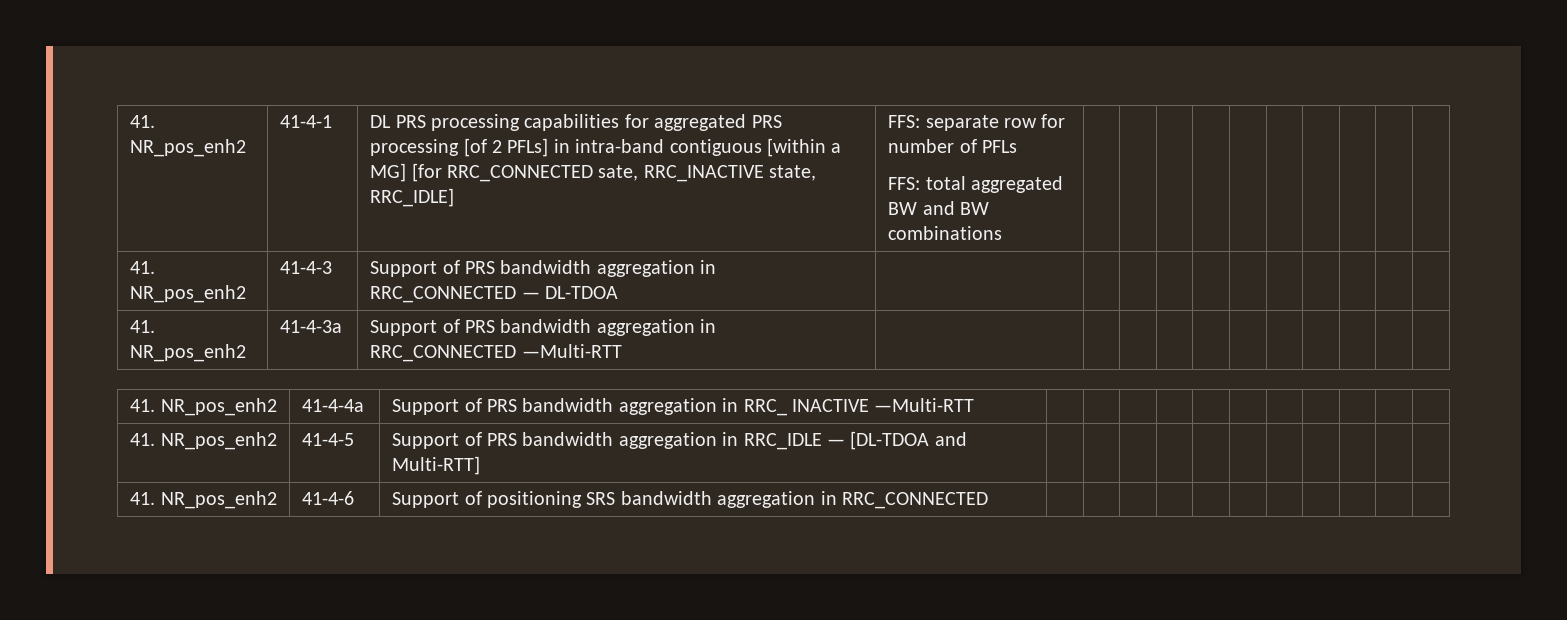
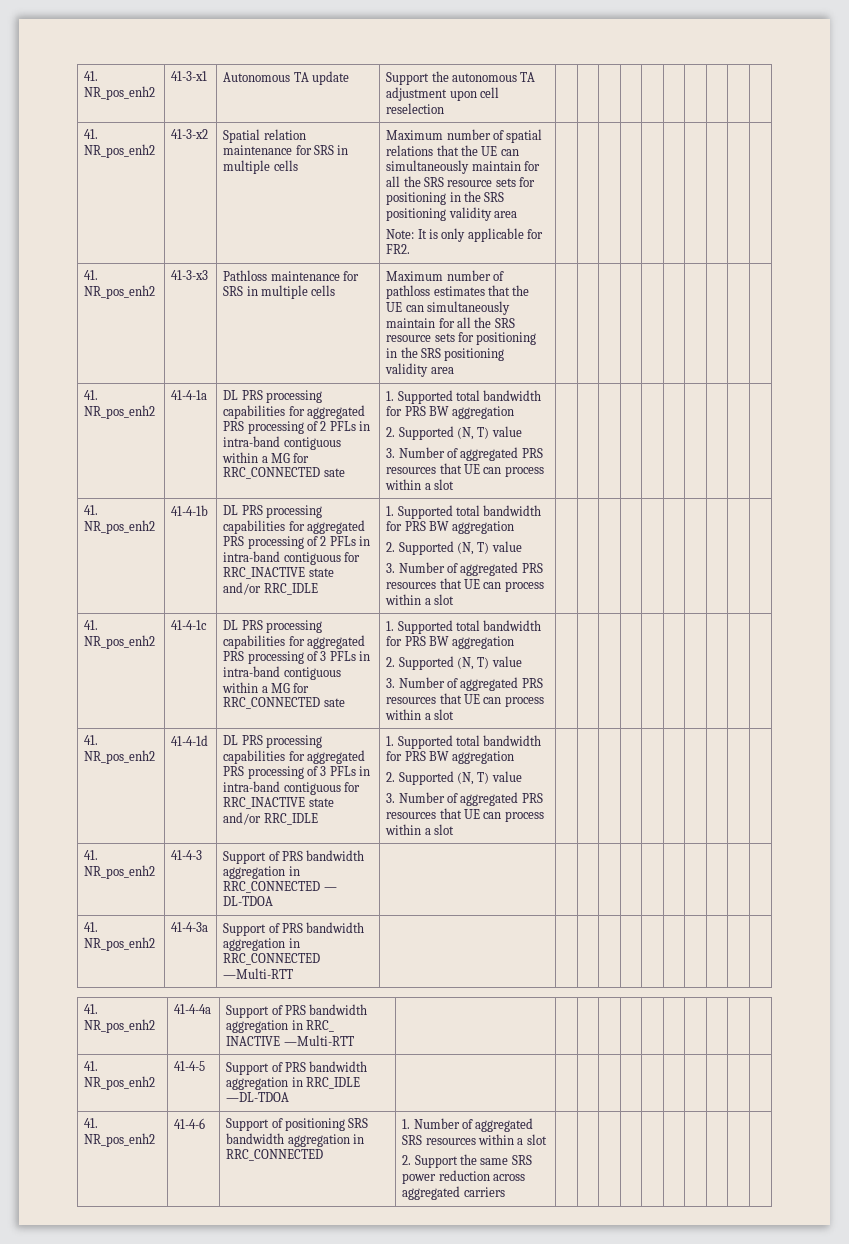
[130,115,156,128] [130,139,247,157] [280,115,333,128] [370,114,782,131] [370,138,842,157] [370,163,817,182] [370,188,455,207] [888,114,1066,131] [888,139,1018,153] [888,176,1064,193] [888,201,990,215] [888,226,1003,240] 41. NR_pos_enh2 | 41-4-1 | DL PRS processing capabilities for aggregated PRS processing [of 2 PFLs] in intra-band contiguous [within a MG] [for RRC_CONNECTED sate, RRC_INACTIVE state, RRC_IDLE] | FFS: separate row for number of PFLs // FFS: total aggregated BW and BW combinations -> [84,71,99,81] [84,86,156,100] [171,71,208,81] [223,71,350,85] [386,71,536,85] [386,87,500,101] [386,103,445,114] [84,129,99,139] [84,144,156,158] [171,129,209,139] [223,129,306,143] [223,145,349,155] [223,160,298,174] [386,129,543,143] [386,145,519,156] [386,160,541,174] [386,176,536,187] [386,191,505,205] [386,207,518,221] [386,228,544,242] [386,244,411,254] [84,270,99,280] [84,285,156,299] [171,270,209,280] [223,270,360,281] [223,285,336,299] [386,270,505,281] [386,285,530,299] [386,301,511,315] [386,317,515,328] [386,332,537,345] [386,347,505,361] [385,363,454,377] [84,390,99,400] [84,405,156,419] [171,390,208,400] [223,390,323,403] [223,405,366,419] [223,421,371,434] [223,436,341,450] [222,452,310,463] [223,467,345,479] [386,390,542,404] [386,406,515,419] [386,426,522,440] [386,447,543,461] [386,463,544,477] [385,479,455,490] [84,505,99,515] [84,520,156,534] [171,505,209,516] [223,505,323,518] [223,520,366,534] [223,536,371,549] [223,551,361,565] [223,567,334,579] [223,582,318,595] [386,505,542,519] [386,521,515,534] [386,541,522,555] [386,562,543,576] [386,578,544,592] [385,594,455,605] [84,620,99,630] [84,635,156,649] [171,620,208,630] [223,620,323,633] [223,635,366,649] [223,651,371,664] [223,666,341,680] [222,682,310,693] [223,697,345,709] [386,620,542,634] [386,636,515,649] [386,656,522,670] [386,677,543,691] [386,693,544,707] [385,709,455,720] [84,735,99,745] [84,750,156,764] [171,735,209,746] [223,735,323,748] [223,750,366,764] [223,766,371,779] [223,781,361,795] [223,797,334,809] [223,812,318,825] [386,735,542,749] [386,751,515,764] [386,771,522,785] [386,792,543,806] [386,808,544,822] [385,824,455,835] 41. NR_pos_enh2 | 41-3-x1 | Autonomous TA update | Support the autonomous TA adjustment upon cell reselection | | | | | | | | | | // 41. NR_pos_enh2 | 41-3-x2 | Spatial relation maintenance for SRS in multiple cells | Maximum number of spatial relations that the UE can simultaneously maintain for all the SRS resource sets for positioning in the SRS positioning validity area // Note: It is only applicable for FR2. | | | | | | | | | | // 41. NR_pos_enh2 | 41-3-x3 | Pathloss maintenance for SRS in multiple cells | Maximum number of pathloss estimates that the UE can simultaneously maintain for all the SRS resource sets for positioning in the SRS positioning validity area | | | | | | | | | | // 41. NR_pos_enh2 | 41-4-1a | DL PRS processing capabilities for aggregated PRS processing of 2 PFLs in intra-band contiguous within a MG for RRC_CONNECTED sate | 1. Supported total bandwidth for PRS BW aggregation // 2. Supported (N, T) value // 3. Number of aggregated PRS resources that UE can process within a slot | | | | | | | | | | // 41. NR_pos_enh2 | 41-4-1b | DL PRS processing capabilities for aggregated PRS processing of 2 PFLs in intra-band contiguous for RRC_INACTIVE state and/or RRC_IDLE | 1. Supported total bandwidth for PRS BW aggregation // 2. Supported (N, T) value // 3. Number of aggregated PRS resources that UE can process within a slot | | | | | | | | | | // 41. NR_pos_enh2 | 41-4-1c | DL PRS processing capabilities for aggregated PRS processing of 3 PFLs in intra-band contiguous within a MG for RRC_CONNECTED sate | 1. Supported total bandwidth for PRS BW aggregation // 2. Supported (N, T) value // 3. Number of aggregated PRS resources that UE can process within a slot | | | | | | | | | | // 41. NR_pos_enh2 | 41-4-1d | DL PRS processing capabilities for aggregated PRS processing of 3 PFLs in intra-band contiguous for RRC_INACTIVE state and/or RRC_IDLE | 1. Supported total bandwidth for PRS BW aggregation // 2. Supported (N, T) value // 3. Number of aggregated PRS resources that UE can process within a slot
[827,431,967,450] [392,456,481,475] — [DL-TDOA and Multi-RTT] -> [226,1092,290,1102] —DL-TDOA
(989, 500) none -> [402,1118,534,1132] [402,1134,547,1145] [402,1154,532,1168] [402,1170,526,1184] [402,1186,505,1200] 1. Number of aggregated SRS resources within a slot // 2. Support the same SRS power reduction across aggregated carriers

